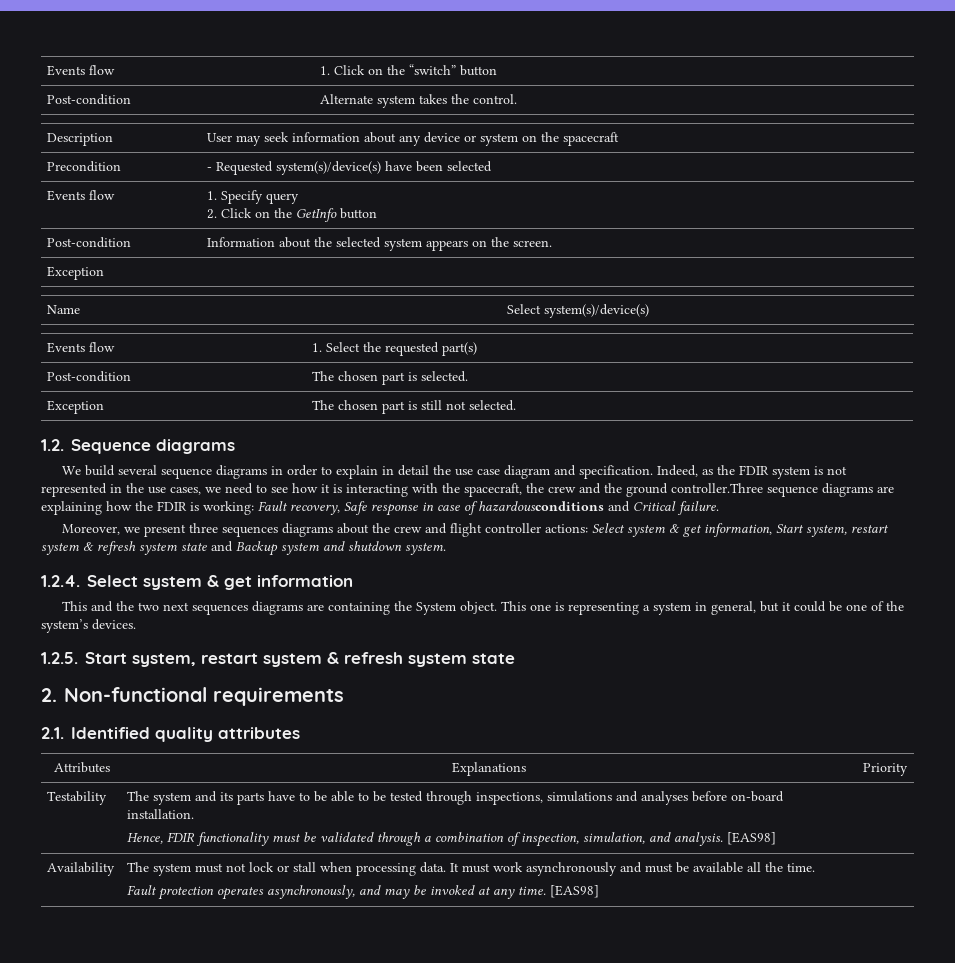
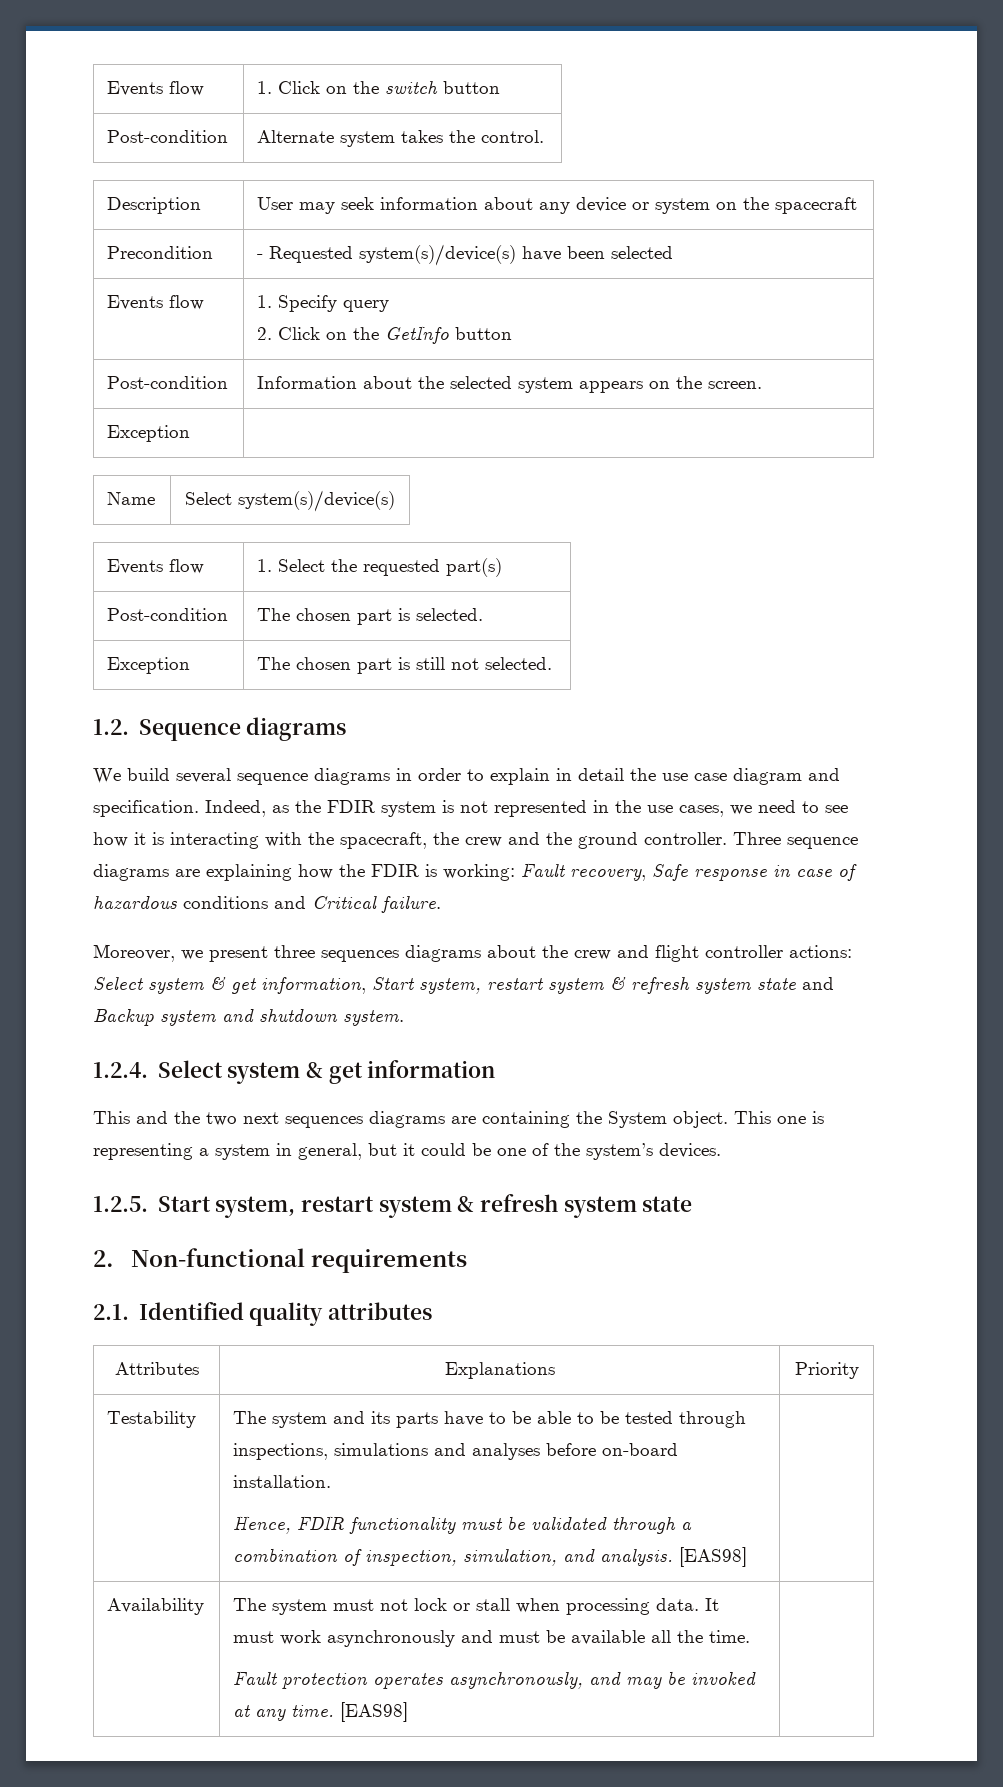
[409,64,457,75] “switch” -> [385,81,439,94] switch
[671,483,763,493] controller.Three -> [644,832,781,845] controller. Three
[478,501,604,511] hazardousconditions -> [93,896,268,909] hazardous conditions

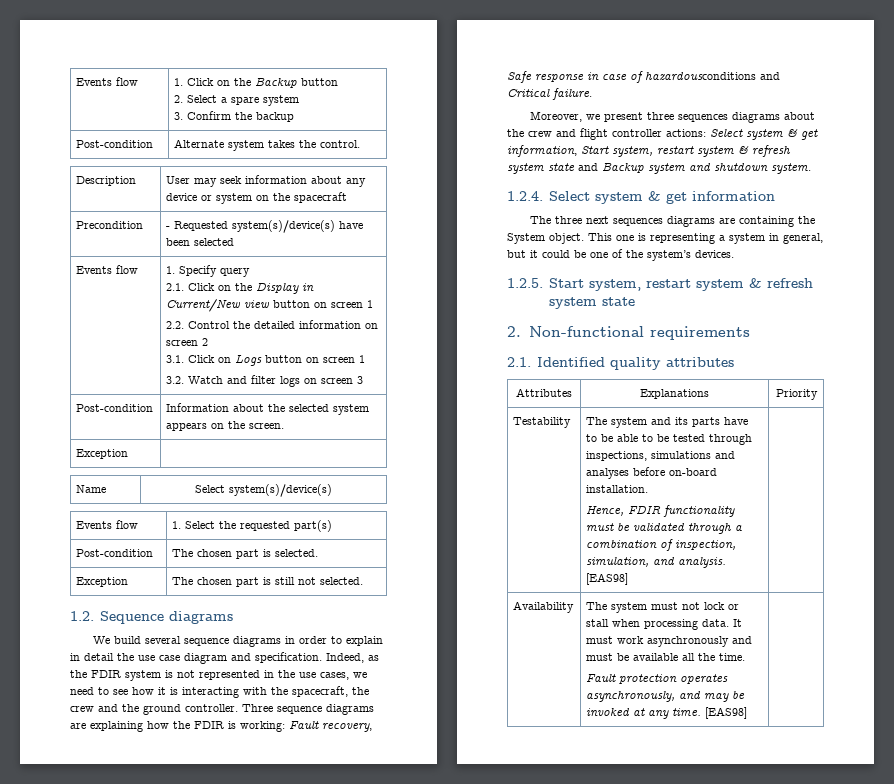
[385,81,501,94] switch button -> [255,78,339,88] [174,95,300,106] [174,111,295,122] Backup button // 2. Select a spare system // 3. Confirm the backup
[257,326,513,344] 2. Click on the GetInfo button -> [166,283,315,294] [166,299,374,312] [166,320,379,329] [166,338,209,346] [166,355,366,366] [166,375,364,387] 2.1. Click on the Display in Current/New view button on screen 1 // 2.2. Control the detailed information on screen 2 // 3.1. Click on Logs button on screen 1 // 3.2. Watch and filter logs on screen 3
[93,896,268,909] hazardous conditions -> [645,72,756,81] hazardousconditions
[93,1111,237,1126] This and the two -> [530,216,583,224] The three

